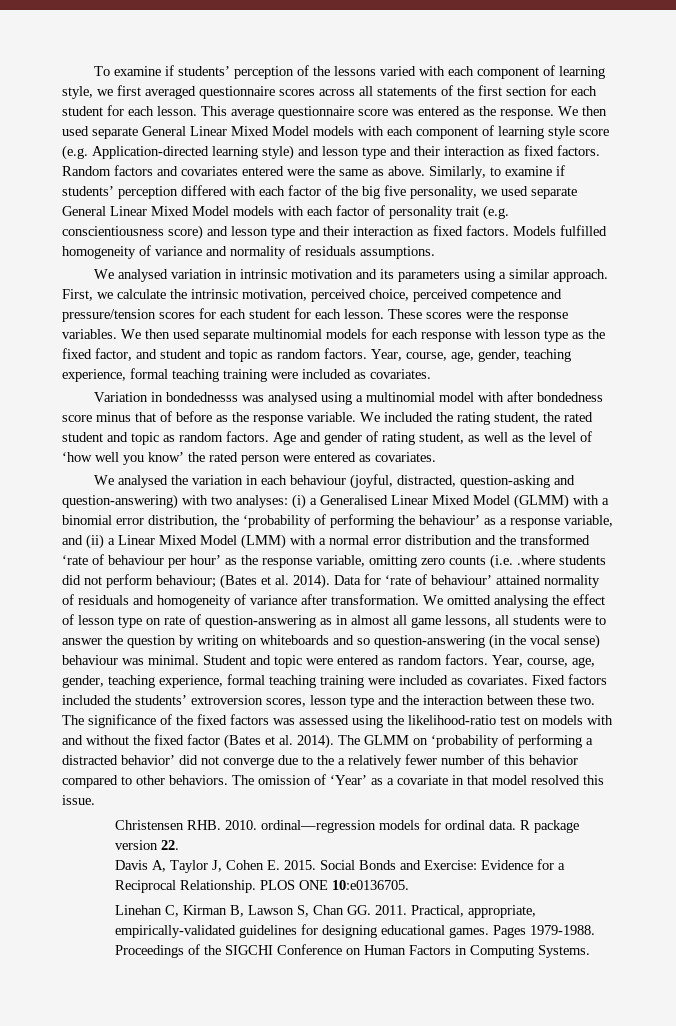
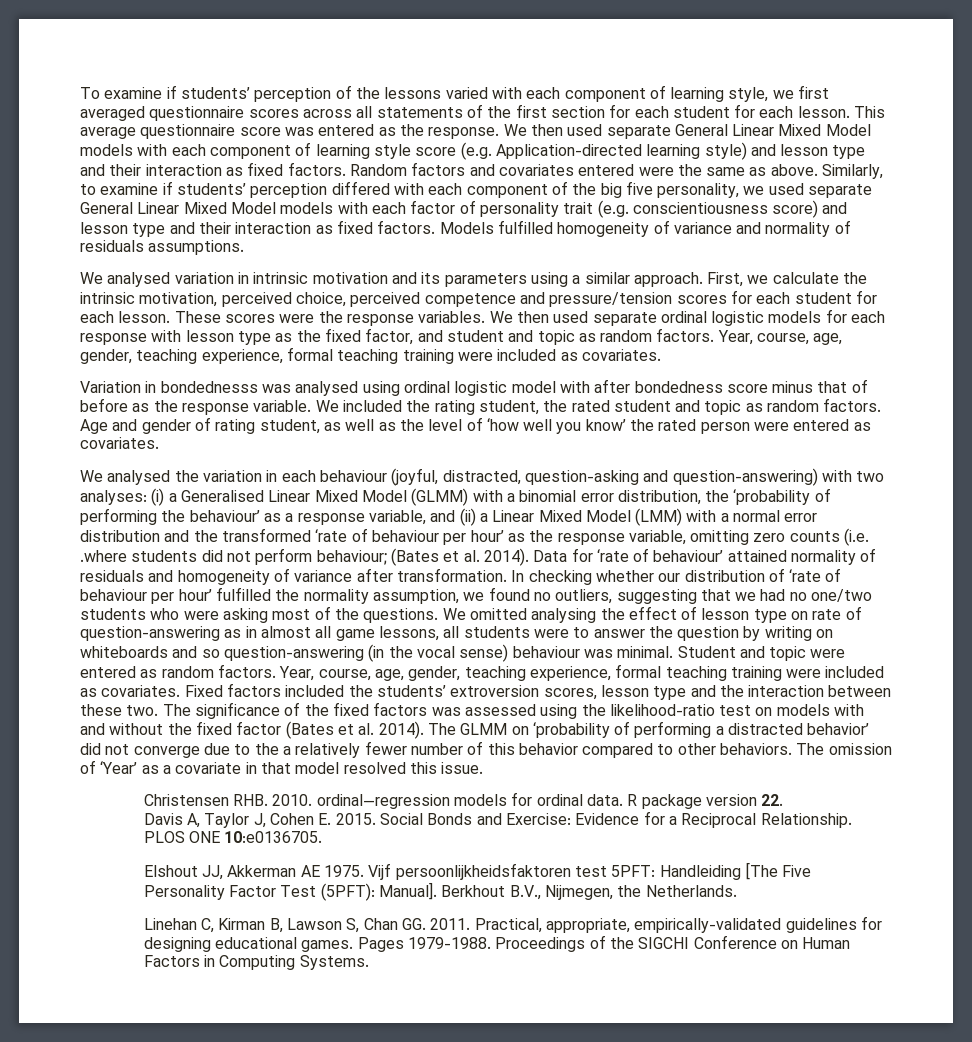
[288,185,321,196] factor -> [466,184,548,198] component
[253,329,322,339] multinomial -> [660,311,765,326] ordinal logistic
[356,392,436,402] a multinomial -> [403,381,508,396] ordinal logistic
(419, 599) none -> [511,568,842,585] [80,587,873,604] [80,606,439,623] In checking whether our distribution of ‘rate of behaviour per hour’ fulfilled the normality assumption, we found no outliers, suggesting that we had no one/two students who were asking most of the questions.
(410, 885) none -> [143,862,812,880] [143,882,737,901] // Elshout JJ, Akkerman AE 1975. Vijf persoonlijkheidsfaktoren test 5PFT: Handleiding [The Five Personality Factor Test (5PFT): Manual]. Berkhout B.V., Nijmegen, the Netherlands.

